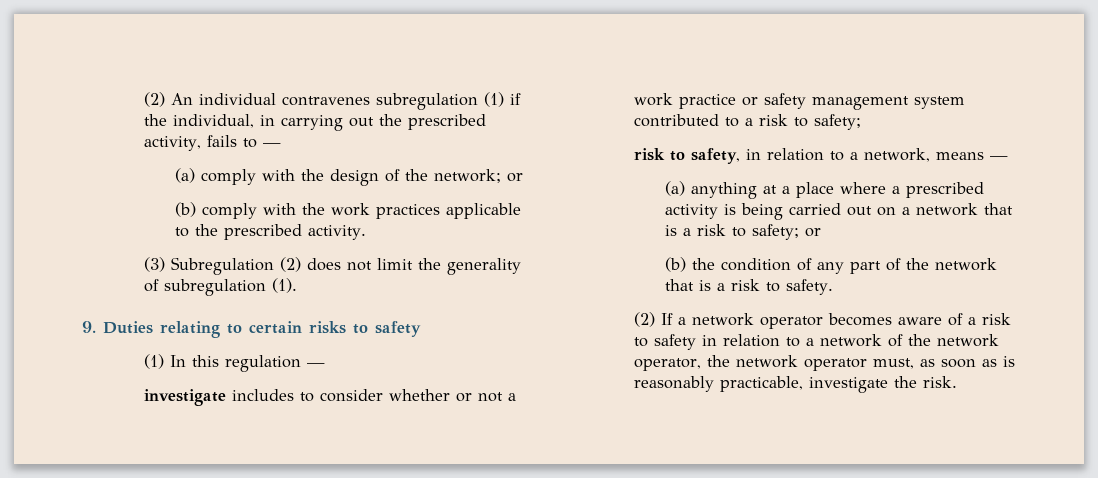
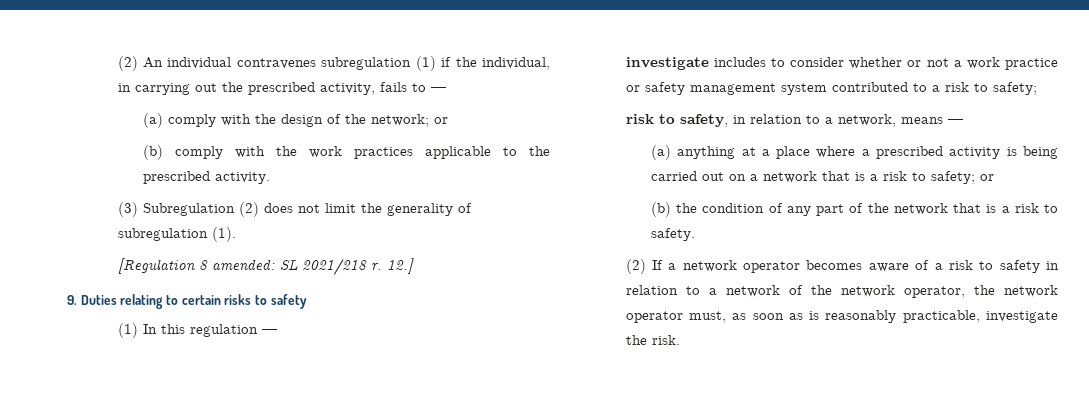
(298, 285) none -> [117,258,414,276] // [Regulation 8 amended: SL 2021/218 r. 12.]

